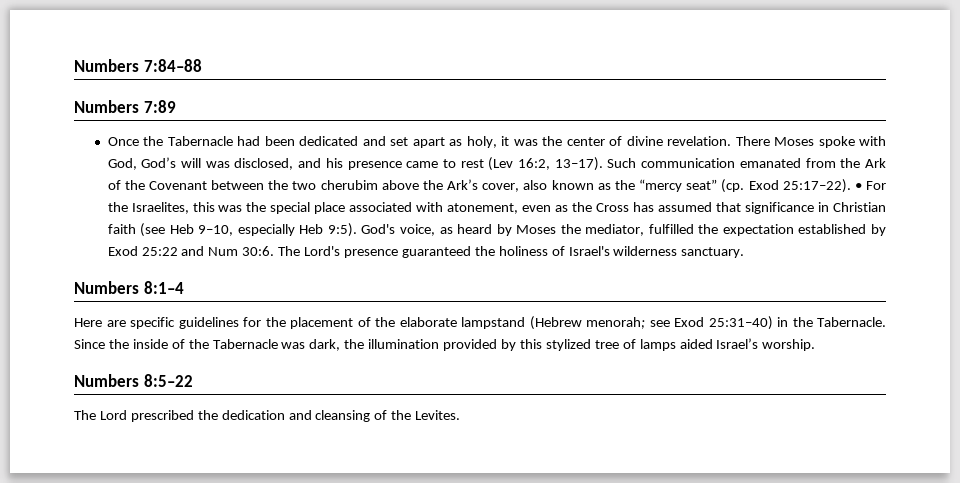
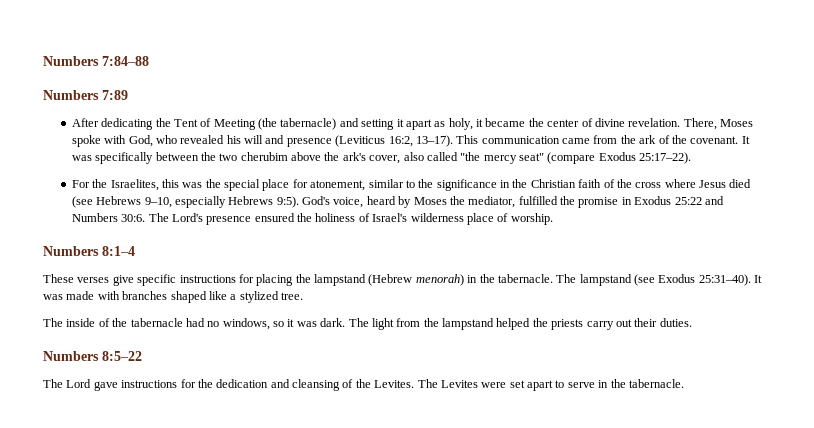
[107,136,409,146] Once the Tabernacle had been dedicated and set -> [71,118,404,130] After dedicating the Tent of Meeting (the tabernacle) and setting it
[513,139,538,146] was -> [485,118,526,127] became
[735,136,770,146] There -> [683,118,717,130] There,
[141,157,886,171] [107,180,207,190] God’s will was disclosed, and his presence came to rest (Lev 16:2, 13–17). Such communication emanated from the Ark of the Covenant -> [155,135,750,147] [71,152,154,164] who revealed his will and presence (Leviticus 16:2, 13–17). This communication came from the ark of the covenant. It was specifically
[447,179,479,190] Ark’s -> [342,152,366,161] ark's
[551,179,779,193] known as the “mercy seat” (cp. Exod -> [426,152,636,164] called "the mercy seat" (compare Exodus
[854,183,862,190] • -> (692, 158) //
[349,202,742,214] associated with atonement, even as the Cross has assumed that -> [292,179,434,191] for atonement, similar to the
(830, 207) none -> [512,179,528,188] the
[140,223,194,237] (see Heb -> [603,179,752,188] [71,196,142,208] of the cross where Jesus died (see Hebrews
[299,224,324,234] Heb -> [228,196,274,205] Hebrews
[439,227,453,234] as -> (364, 202) none
[722,224,886,236] [107,246,138,256] expectation established by Exod -> [578,196,672,208] promise in Exodus
[208,247,239,256] Num -> [71,213,118,222] Numbers
[401,246,471,258] guaranteed -> [254,213,295,222] ensured
[681,247,745,258] sanctuary. -> [466,213,553,225] place of worship.
[74,316,886,330] [74,338,816,351] Here are specific guidelines for the placement of the elaborate lampstand (Hebrew menorah; see Exod 25:31–40) in the Tabernacle. Since the inside of the Tabernacle was dark, the illumination provided by this stylized tree of lamps aided Israel’s worship. -> [43,274,763,286] [43,291,303,303] [43,318,692,330] These verses give specific instructions for placing the lampstand (Hebrew menorah) in the tabernacle. The lampstand (see Exodus 25:31–40). It was made with branches shaped like a stylized tree. // The inside of the tabernacle had no windows, so it was dark. The light from the lampstand helped the priests carry out their duties.
[130,410,194,422] prescribed -> [93,379,196,391] gave instructions for
(461, 415) none -> [417,379,684,391] The Levites were set apart to serve in the tabernacle.

